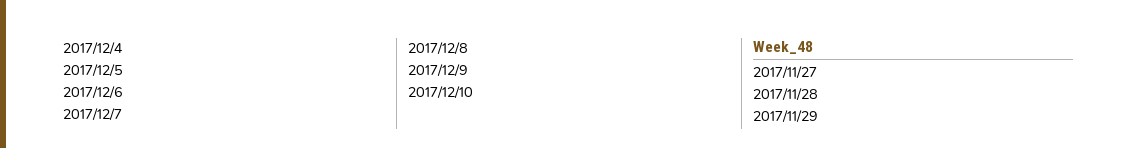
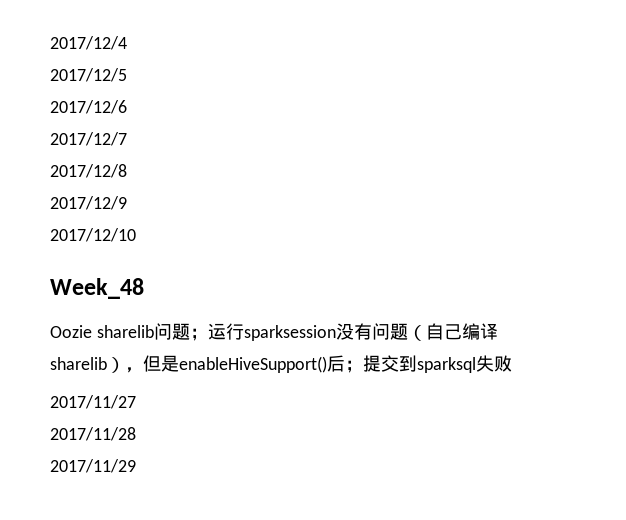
(813, 47) none -> [50,323,498,341] [50,355,512,373] // Oozie sharelib问题；运行sparksession没有问题（自己编译sharelib），但是enableHiveSupport()后；提交到sparksql失败

